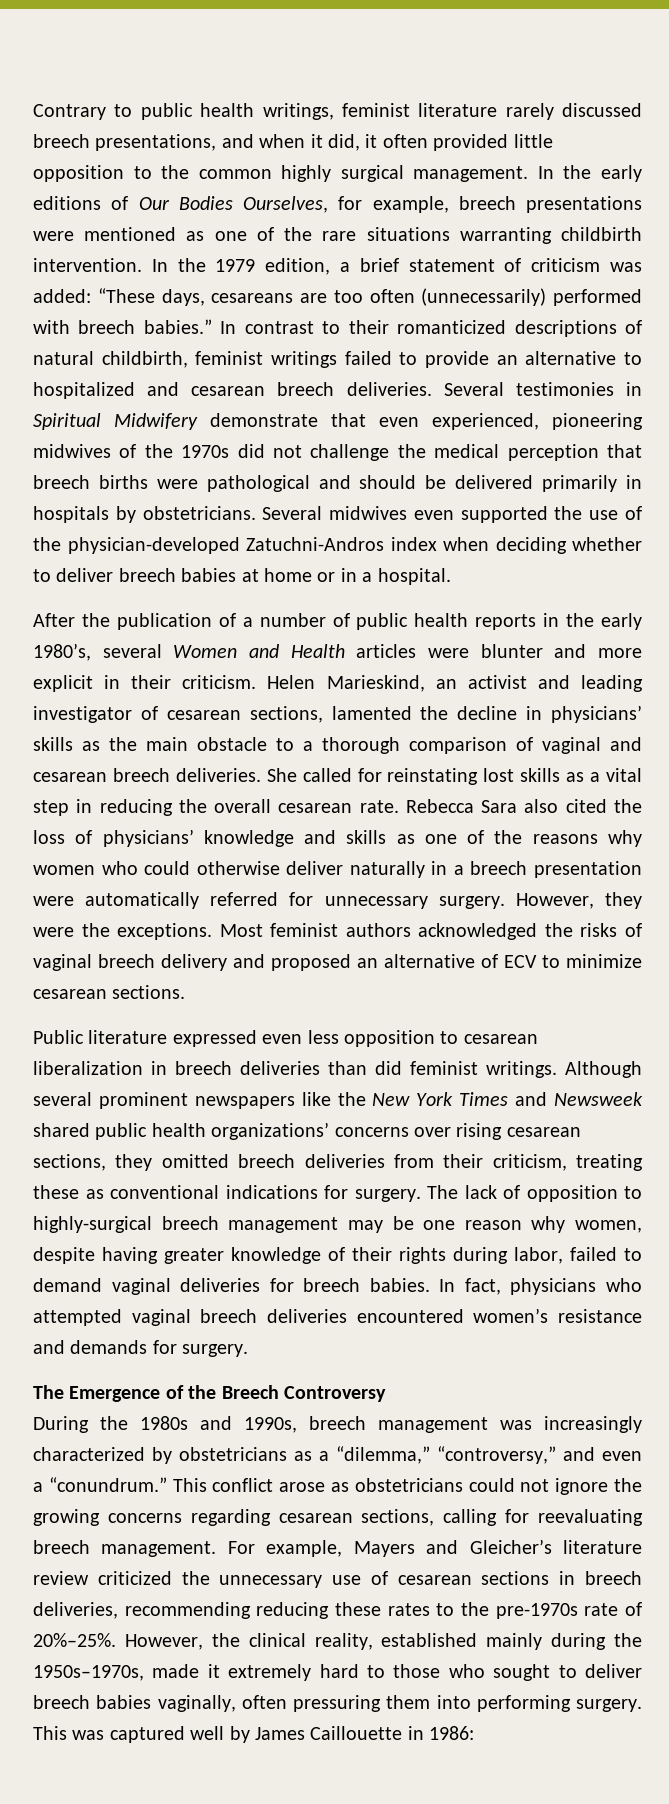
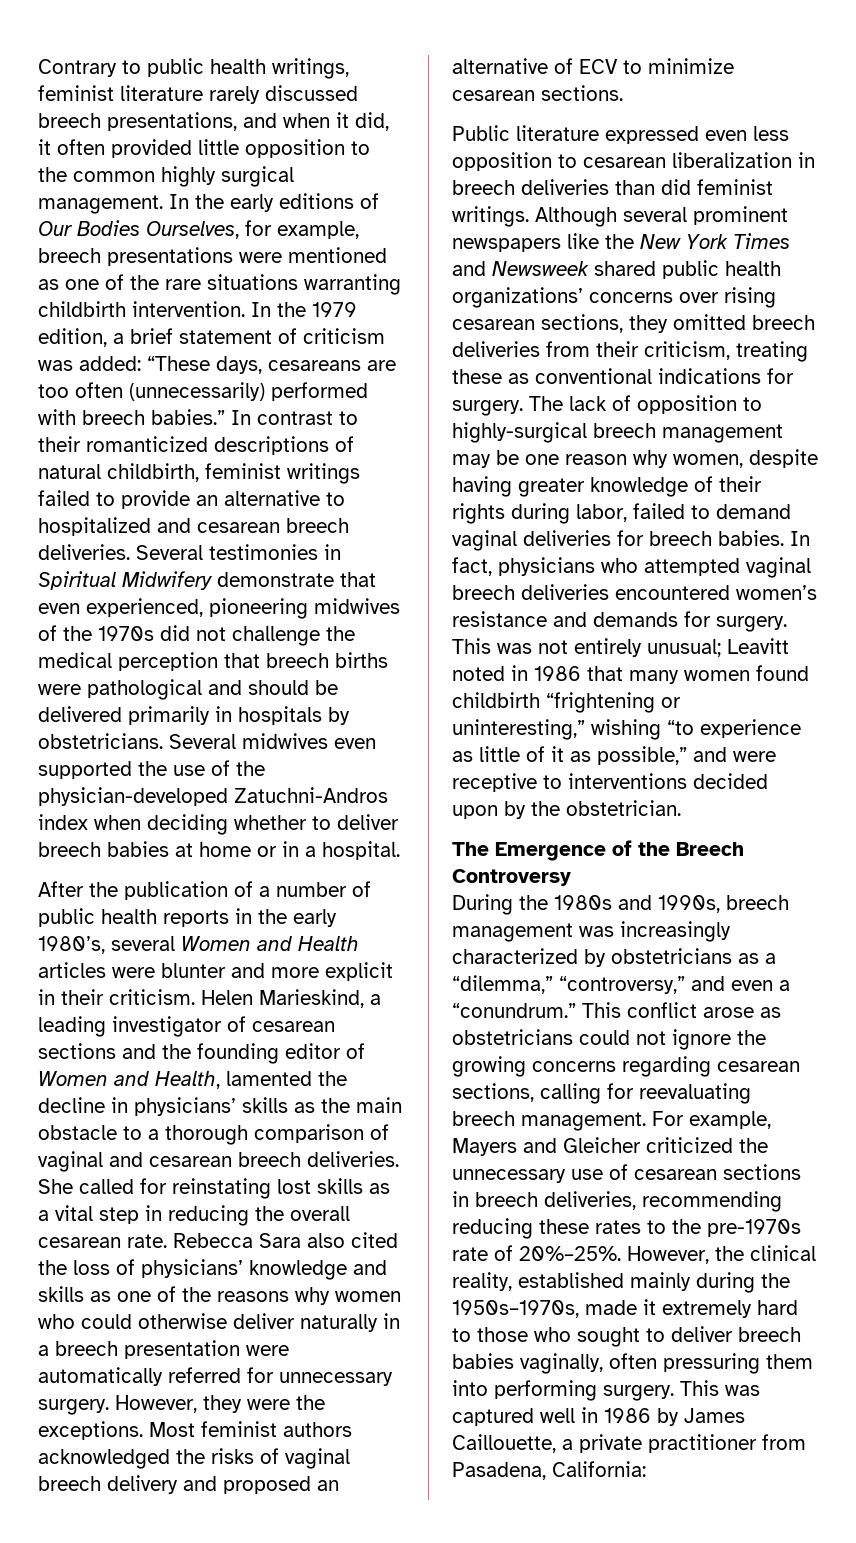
[435,675,570,689] an activist and -> [370,994,381,1005] a
[249,706,323,723] sections, -> [38,1043,365,1064] [38,1071,220,1089] sections and the founding editor of Women and Health,
(249, 1350) none -> [452,638,789,657] [452,665,809,684] [452,692,681,713] [452,719,801,740] [452,746,776,765] [452,773,768,792] [452,800,681,819] This was not entirely unusual; Leavitt noted in 1986 that many women found childbirth “frightening or uninteresting,” wishing “to experience as little of it as possible,” and were receptive to interventions decided upon by the obstetrician.
[469,1539,642,1554] [33,1571,89,1585] Gleicher’s literature review -> [563,1137,641,1153] Gleicher
[229,1726,475,1743] by James Caillouette in 1986: -> [581,1407,745,1426] [452,1434,806,1453] [452,1461,646,1480] in 1986 by James Caillouette, a private practitioner from Pasadena, California:

